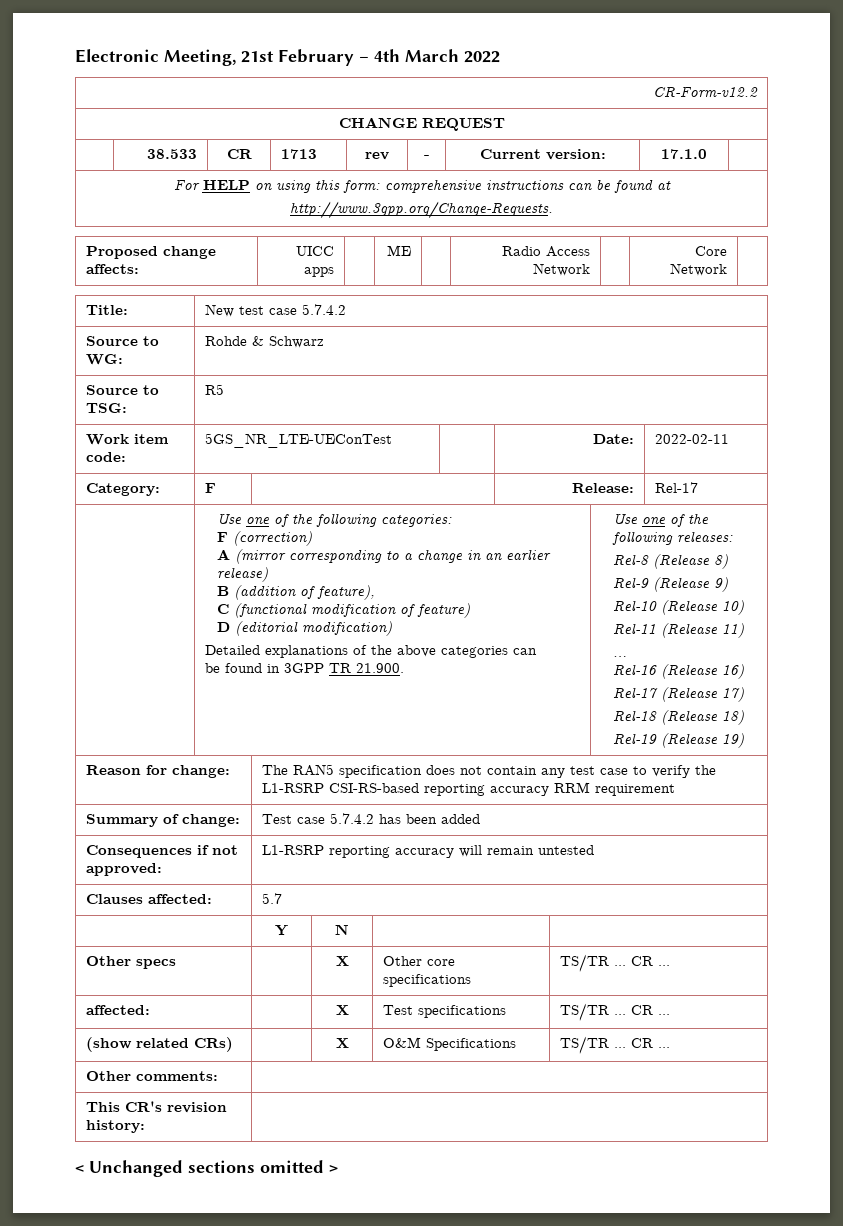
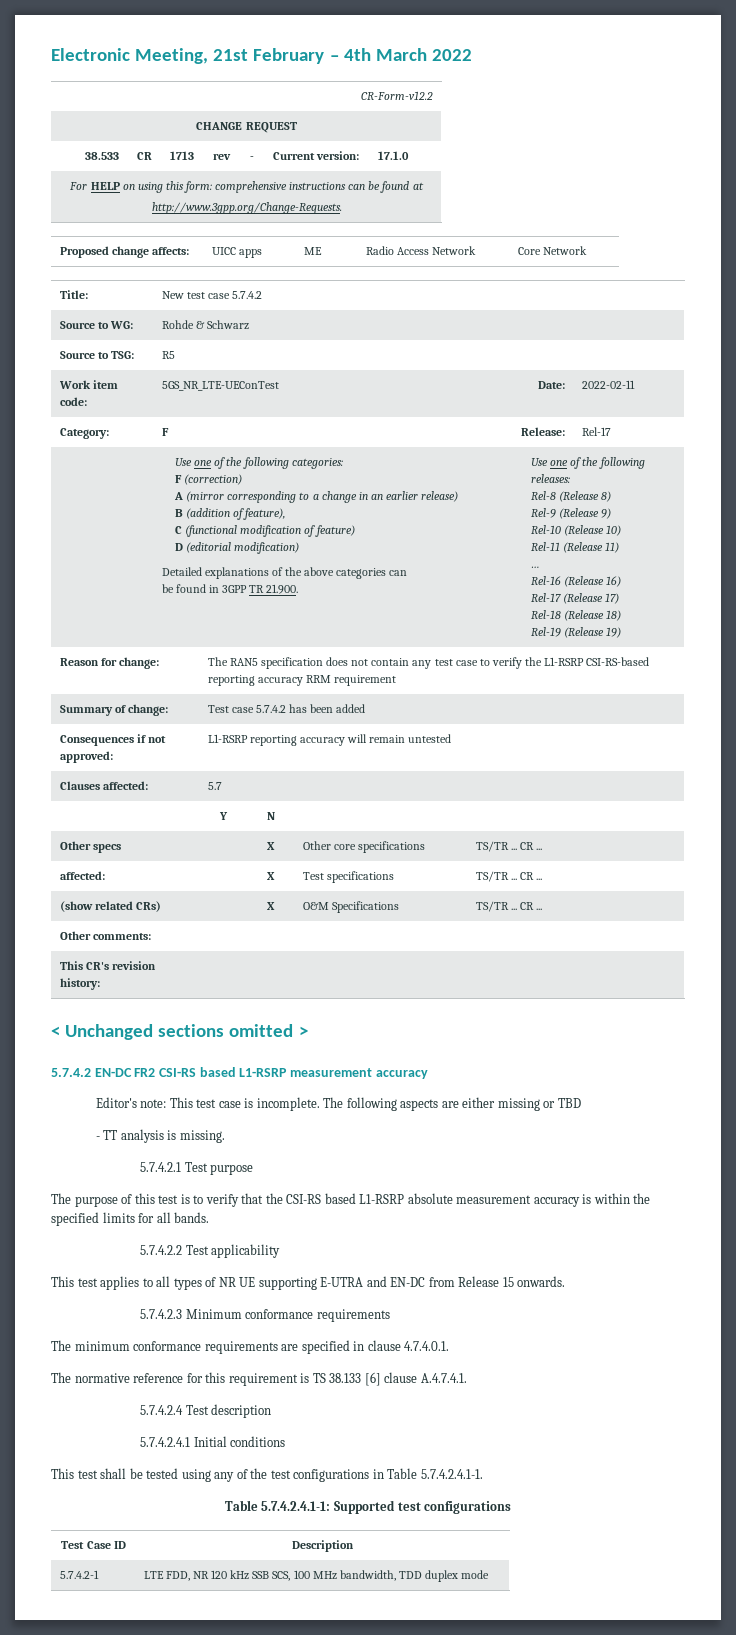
(338, 1169) none -> [51,1067,428,1079] [95,1097,581,1111] [95,1129,225,1143] [140,1162,254,1175] [51,1193,651,1207] [51,1212,210,1226] [140,1244,281,1258] [51,1276,566,1290] [140,1309,390,1322] [51,1340,450,1354] [51,1372,467,1386] [140,1404,272,1418] [140,1436,286,1447] [51,1468,483,1482] [224,1500,512,1514] [61,1541,126,1549] [292,1540,354,1552] [59,1570,99,1579] [143,1570,490,1582] // 5.7.4.2 EN-DC FR2 CSI-RS based L1-RSRP measurement accuracy // Editor's note: This test case is incomplete. The following aspects are either missing or TBD // - TT analysis is missing. // 5.7.4.2.1 Test purpose // The purpose of this test is to verify that the CSI-RS based L1-RSRP absolute measurement accuracy is within the specified limits for all bands. // 5.7.4.2.2 Test applicability // This test applies to all types of NR UE supporting E-UTRA and EN-DC from Release 15 onwards. // 5.7.4.2.3 Minimum conformance requirements // The minimum conformance requirements are specified in clause 4.7.4.0.1. // The normative reference for this requirement is TS 38.133 [6] clause A.4.7.4.1. // 5.7.4.2.4 Test description // 5.7.4.2.4.1 Initial conditions // This test shall be tested using any of the test configurations in Table 5.7.4.2.4.1-1. // Table 5.7.4.2.4.1-1: Supported test configurations // Test Case ID | Description // 5.7.4.2-1 | LTE FDD, NR 120 kHz SSB SCS, 100 MHz bandwidth, TDD duplex mode

